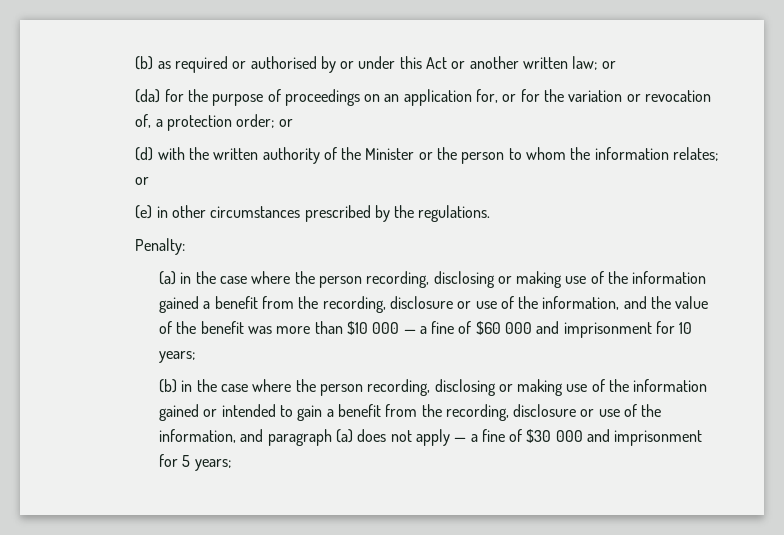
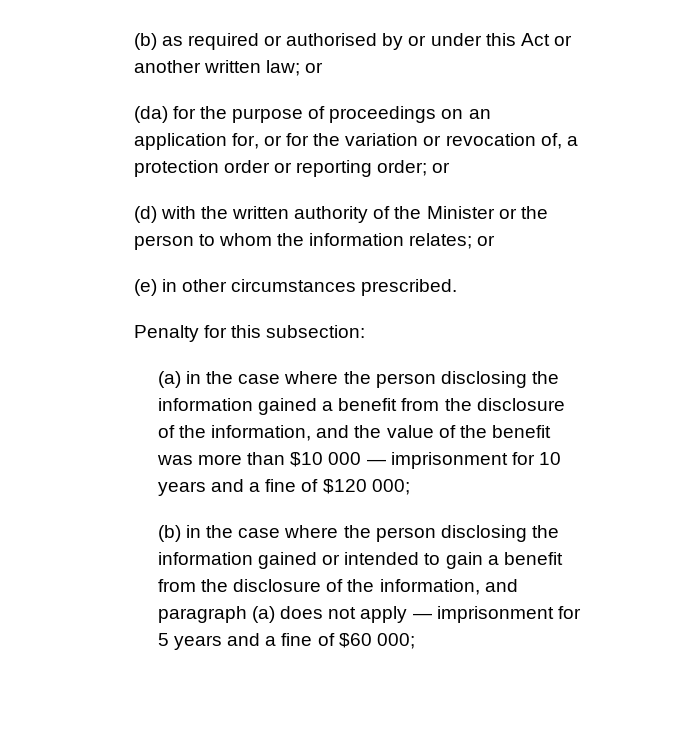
(232, 123) none -> [223,160,373,177] order or reporting
[304,205,491,222] [135,238,186,255] prescribed by the regulations. // Penalty: -> [361,279,458,296] [133,325,366,342] prescribed. // Penalty for this subsection:
[366,271,604,288] recording, disclosing or making use of -> [440,371,527,388] disclosing
[322,296,497,313] recording, disclosure or use -> [476,398,565,411] disclosure
[419,321,693,338] [158,351,195,363] a fine of $60 000 and imprisonment for 10 years; -> [390,452,561,469] [157,479,410,496] imprisonment for 10 years and a fine of $120 000;
[367,379,605,396] recording, disclosing or making use of -> [440,525,527,542] disclosing
[445,404,620,421] recording, disclosure or use -> [233,579,322,592] disclosure
[470,429,703,446] [158,454,231,471] a fine of $30 000 and imprisonment for 5 years; -> [436,606,581,623] [157,633,415,650] imprisonment for 5 years and a fine of $60 000;

